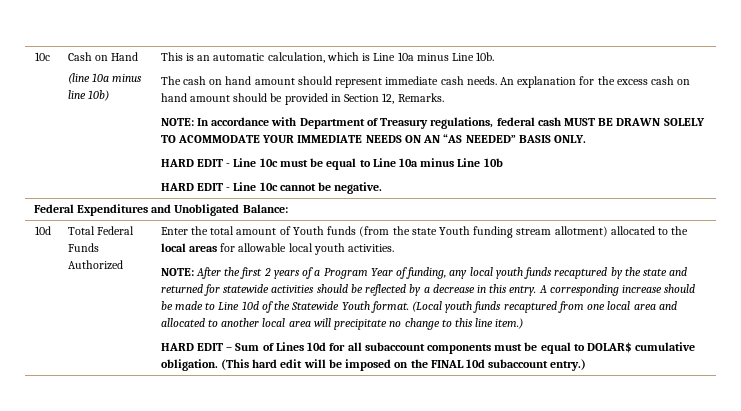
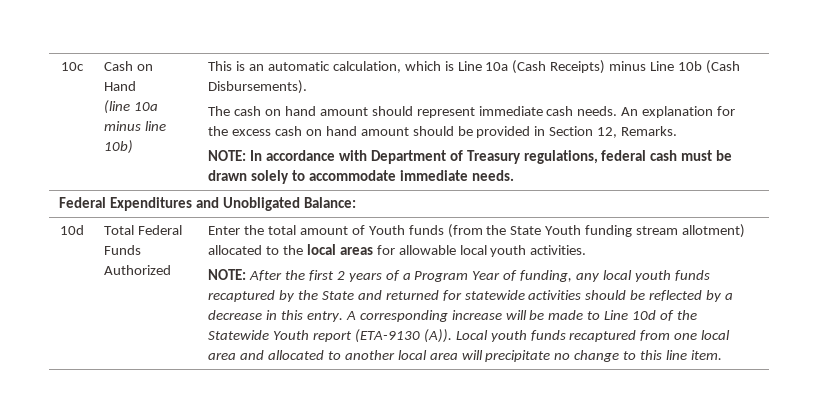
[416,52,495,61] minus Line 10b. -> [512,60,740,74] [208,80,308,94] (Cash Receipts) minus Line 10b (Cash Disbursements).
[563,118,705,126] [160,134,586,143] [160,158,503,170] [160,182,383,194] MUST BE DRAWN SOLELY TO ACOMMODATE YOUR IMMEDIATE NEEDS ON AN “AS NEEDED” BASIS ONLY. // HARD EDIT - Line 10c must be equal to Line 10a minus Line 10b // HARD EDIT - Line 10c cannot be negative. -> [681,150,733,161] [208,170,514,184] must be drawn solely to accommodate immediate needs.
[411,228,437,235] state -> [510,226,542,235] State
[643,268,668,276] state -> [321,291,354,300] State
[664,284,696,293] should -> [505,310,527,320] will
[370,301,442,313] format. (Local -> [312,329,488,343] report (ETA-9130 (A)). Local
[495,318,524,329] [160,342,696,354] [160,359,587,371] item.) // HARD EDIT – Sum of Lines 10d for all subaccount components must be equal to DOLAR$ cumulative obligation. (This hard edit will be imposed on the FINAL 10d subaccount entry.) -> [690,350,722,360] item.

